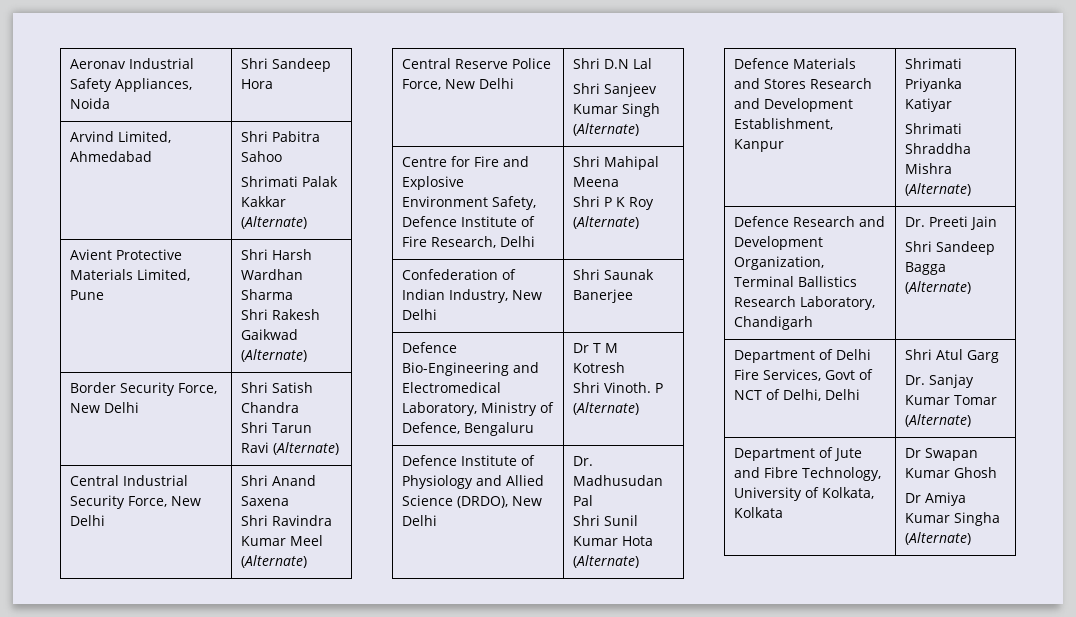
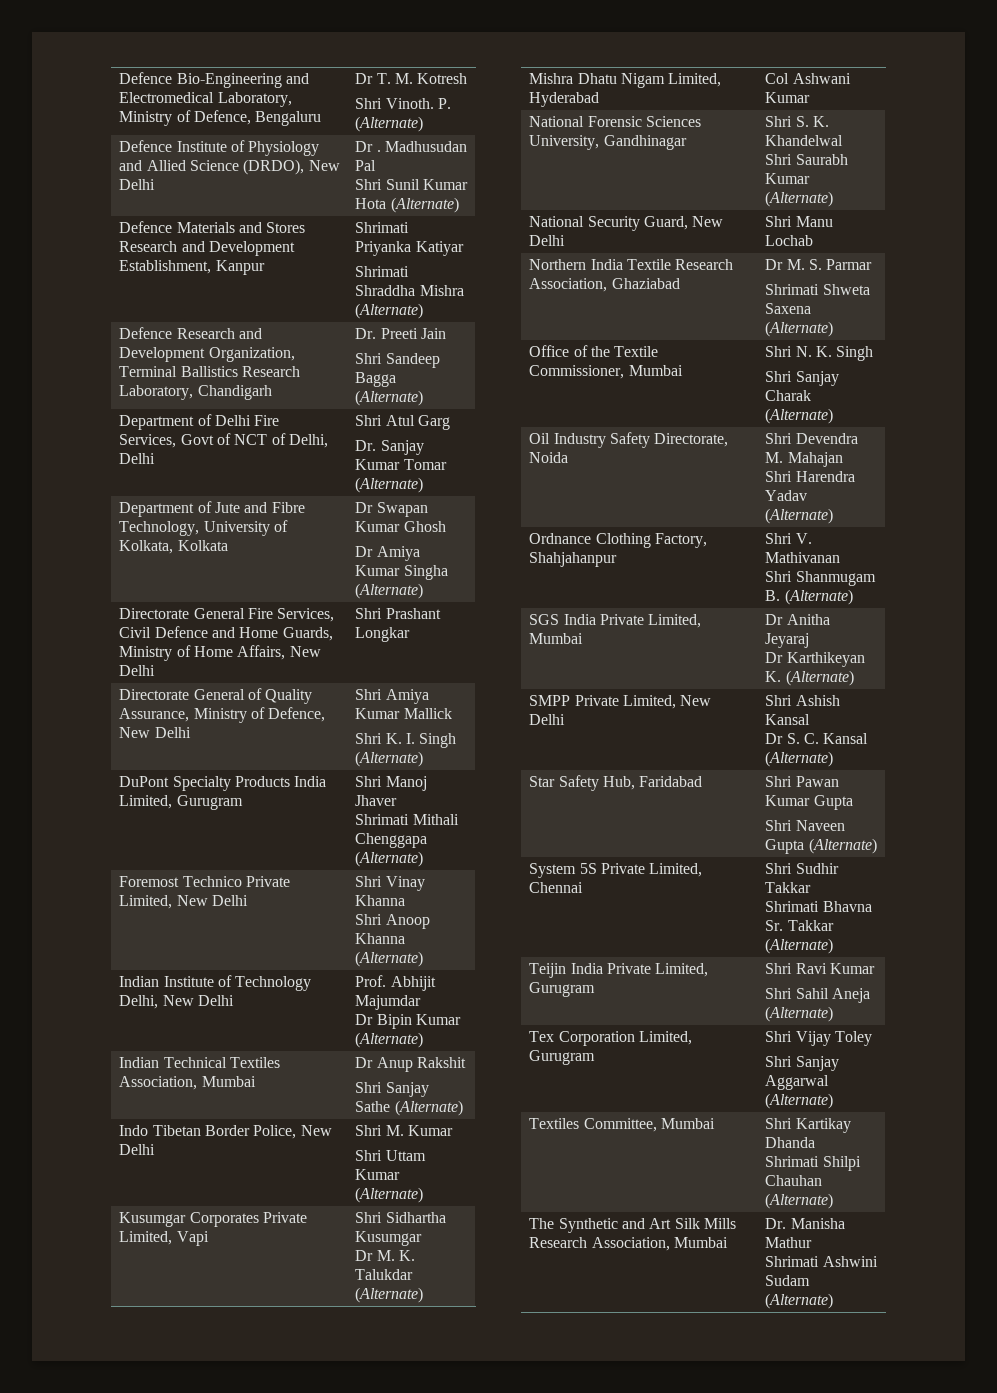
[70,58,195,69] [70,78,193,92] [70,98,111,109] [241,58,332,72] [241,79,274,89] [70,131,172,143] [70,151,153,162] [241,131,321,142] [241,151,283,162] [241,176,339,187] [241,196,287,207] [241,216,308,229] [70,249,183,260] [70,269,191,281] [70,290,105,300] [241,249,313,260] [241,269,304,280] [241,289,294,300] [241,309,321,320] [241,329,299,340] [241,349,308,362] [70,382,218,396] [70,402,140,413] [241,382,314,393] [241,402,300,413] [241,422,313,433] [241,442,340,455] [70,475,189,486] [70,495,202,509] [70,515,106,526] [241,475,317,486] [241,496,290,506] [241,515,333,526] [241,535,324,546] [241,555,308,568] [402,58,552,69] [402,78,515,90] [573,58,653,69] [573,83,658,97] [573,103,661,117] [573,123,640,136] [402,156,530,167] [402,176,465,190] [402,196,537,210] [402,216,536,227] [402,236,536,248] [573,156,660,170] [573,177,620,187] [573,196,655,210] [573,216,640,229] [402,269,517,280] [402,289,543,303] [402,309,438,320] [573,269,655,280] [573,289,634,303] Aeronav Industrial Safety Appliances, Noida | Shri Sandeep Hora // Arvind Limited, Ahmedabad | Shri Pabitra Sahoo // Shrimati Palak Kakkar (Alternate) // Avient Protective Materials Limited, Pune | Shri Harsh Wardhan Sharma // Shri Rakesh Gaikwad (Alternate) // Border Security Force, New Delhi | Shri Satish Chandra // Shri Tarun Ravi (Alternate) // Central Industrial Security Force, New Delhi | Shri Anand Saxena // Shri Ravindra Kumar Meel (Alternate) // Central Reserve Police Force, New Delhi | Shri D.N Lal // Shri Sanjeev Kumar Singh (Alternate) // Centre for Fire and Explosive Environment Safety, Defence Institute of Fire Research, Delhi | Shri Mahipal Meena // Shri P K Roy (Alternate) // Confederation of Indian Industry, New Delhi | Shri Saunak Banerjee // -> (119, 78) none
[593,343,619,353] T M -> [376,73,413,84] T. M.
[655,383,664,393] P -> [437,98,451,109] P.
[573,456,594,466] Dr. -> [355,141,381,152] Dr .
(972, 538) none -> [119,608,335,622] [119,626,333,641] [119,645,321,661] [119,665,156,676] [355,608,441,619] [355,627,411,642] [119,688,313,704] [119,707,326,723] [119,727,191,738] [355,689,429,704] [355,708,452,719] [355,733,457,748] [355,751,424,767] [119,776,327,791] [119,795,243,810] [355,776,427,791] [355,795,398,806] [355,814,459,825] [355,833,428,848] [355,851,424,867] [119,876,290,887] [119,895,248,909] [355,876,425,891] [355,895,406,906] [355,914,430,929] [355,933,406,944] [355,951,424,967] [119,975,312,991] [119,995,234,1009] [355,975,436,991] [355,995,422,1010] [355,1014,461,1029] [355,1032,424,1048] [119,1057,280,1068] [119,1076,256,1090] [355,1057,466,1072] [355,1082,429,1097] [355,1100,463,1116] [119,1125,332,1139] [119,1144,156,1155] [355,1125,453,1136] [355,1150,426,1161] [355,1169,401,1180] [355,1187,424,1203] [119,1212,307,1227] [119,1231,209,1246] [355,1212,446,1223] [355,1231,423,1246] [355,1250,415,1261] [355,1269,414,1280] [355,1287,424,1303] [529,73,722,88] [529,92,600,107] [765,73,851,84] [765,92,811,103] [529,116,701,127] [529,135,687,150] [765,116,829,127] [765,135,844,146] [765,154,848,165] [765,173,811,184] [765,191,834,207] [529,216,724,231] [529,235,566,246] [765,216,833,227] [765,235,814,246] [529,259,734,270] [529,278,680,292] [765,259,873,270] [765,284,870,295] [765,303,812,314] [765,321,834,337] [529,345,659,357] [529,365,683,379] [765,346,874,361] [765,371,839,386] [765,390,812,401] [765,408,834,424] [529,432,729,448] [529,452,569,463] [765,433,858,444] [765,452,843,467] [765,471,855,482] [765,490,808,501] [765,508,834,524] [529,533,707,548] [529,552,618,567] [765,533,812,544] [765,552,841,563] [765,571,876,586] [765,589,853,605] [529,614,702,628] [529,633,584,644] [765,614,830,625] [765,633,810,648] [765,652,865,667] [765,670,854,686] [529,695,712,709] [529,714,566,725] [765,695,840,706] [765,714,811,725] [765,733,869,744] [765,751,834,767] [529,775,703,791] [765,776,839,787] [765,795,853,810] [765,820,845,831] [765,838,877,854] [529,863,703,878] [529,882,584,893] [765,863,839,874] [765,882,812,893] [765,901,872,912] [765,920,834,931] [765,938,834,954] [529,963,709,978] [529,982,596,997] [765,963,875,974] [765,988,870,1003] [765,1006,834,1022] [529,1031,692,1046] [529,1050,596,1065] [765,1031,872,1046] [765,1056,839,1071] [765,1075,830,1090] [765,1093,834,1109] [529,1118,715,1132] [765,1118,851,1133] [765,1137,816,1148] [765,1156,861,1171] [765,1175,823,1186] [765,1193,834,1209] [529,1218,736,1233] [529,1237,728,1251] [765,1218,845,1229] [765,1237,813,1248] [765,1256,878,1267] [765,1275,811,1286] [765,1293,834,1309] // Directorate General Fire Services, Civil Defence and Home Guards, Ministry of Home Affairs, New Delhi | Shri Prashant Longkar // Directorate General of Quality Assurance, Ministry of Defence, New Delhi | Shri Amiya Kumar Mallick // Shri K. I. Singh (Alternate) // DuPont Specialty Products India Limited, Gurugram | Shri Manoj Jhaver // Shrimati Mithali Chenggapa (Alternate) // Foremost Technico Private Limited, New Delhi | Shri Vinay Khanna // Shri Anoop Khanna (Alternate) // Indian Institute of Technology Delhi, New Delhi | Prof. Abhijit Majumdar // Dr Bipin Kumar (Alternate) // Indian Technical Textiles Association, Mumbai | Dr Anup Rakshit // Shri Sanjay Sathe (Alternate) // Indo Tibetan Border Police, New Delhi | Shri M. Kumar // Shri Uttam Kumar (Alternate) // Kusumgar Corporates Private Limited, Vapi | Shri Sidhartha Kusumgar // Dr M. K. Talukdar (Alternate) // Mishra Dhatu Nigam Limited, Hyderabad | Col Ashwani Kumar // National Forensic Sciences University, Gandhinagar | Shri S. K. Khandelwal // Shri Saurabh Kumar (Alternate) // National Security Guard, New Delhi | Shri Manu Lochab // Northern India Textile Research Association, Ghaziabad | Dr M. S. Parmar // Shrimati Shweta Saxena (Alternate) // Office of the Textile Commissioner, Mumbai | Shri N. K. Singh // Shri Sanjay Charak (Alternate) // Oil Industry Safety Directorate, Noida | Shri Devendra M. Mahajan // Shri Harendra Yadav (Alternate) // Ordnance Clothing Factory, Shahjahanpur | Shri V. Mathivanan // Shri Shanmugam B. (Alternate) // SGS India Private Limited, Mumbai | Dr Anitha Jeyaraj // Dr Karthikeyan K. (Alternate) // SMPP Private Limited, New Delhi | Shri Ashish Kansal // Dr S. C. Kansal (Alternate) // Star Safety Hub, Faridabad | Shri Pawan Kumar Gupta // Shri Naveen Gupta (Alternate) // System 5S Private Limited, Chennai | Shri Sudhir Takkar // Shrimati Bhavna Sr. Takkar (Alternate) // Teijin India Private Limited, Gurugram | Shri Ravi Kumar // Shri Sahil Aneja (Alternate) // Tex Corporation Limited, Gurugram | Shri Vijay Toley // Shri Sanjay Aggarwal (Alternate) // Textiles Committee, Mumbai | Shri Kartikay Dhanda // Shrimati Shilpi Chauhan (Alternate) // The Synthetic and Art Silk Mills Research Association, Mumbai | Dr. Manisha Mathur // Shrimati Ashwini Sudam (Alternate)

